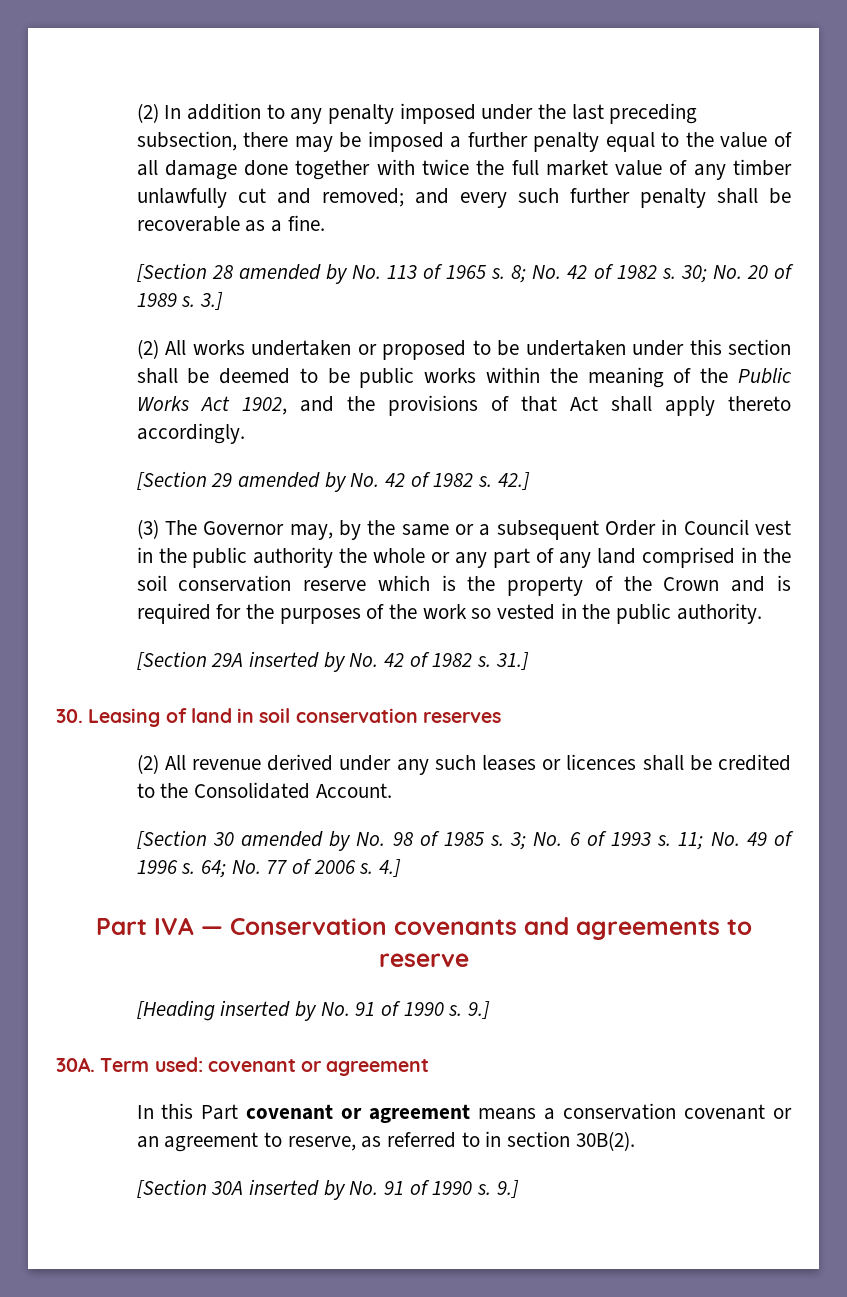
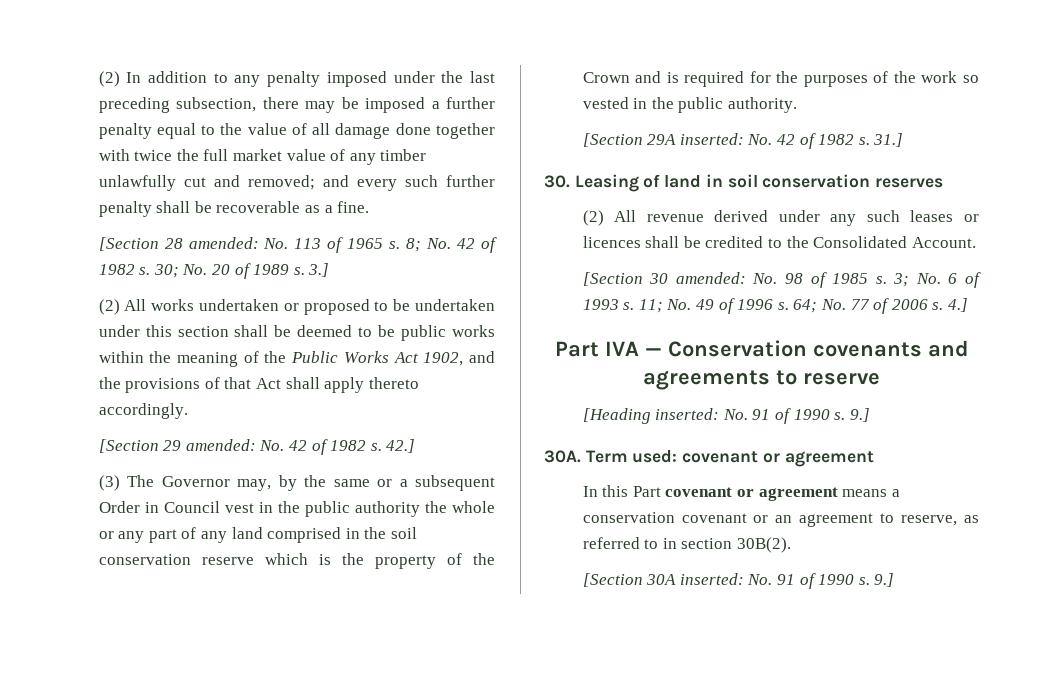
[238,264,348,284] amended by -> [188,237,259,249] amended:
[237,472,347,492] amended by -> [185,439,256,451] amended:
[248,651,346,672] inserted by -> [679,133,744,145] inserted:
[240,831,352,851] amended by -> [675,272,746,284] amended:
[220,1000,317,1021] inserted by -> [655,408,720,420] inserted:
[248,1179,346,1200] inserted by -> [679,573,744,585] inserted:

